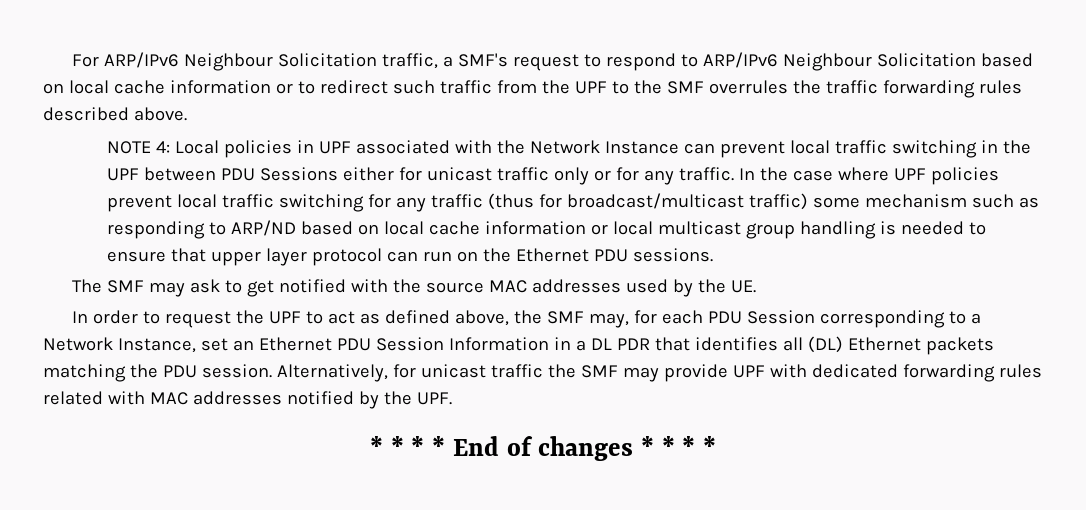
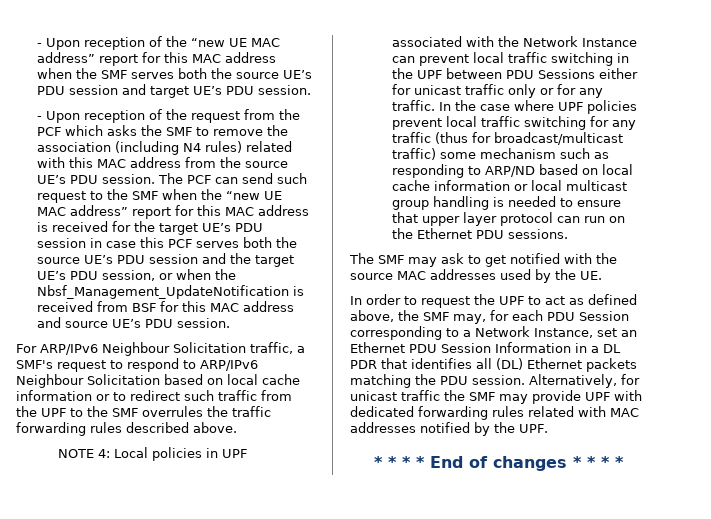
(71, 60) none -> [37,36,281,50] [37,52,277,66] [37,68,313,79] [37,84,312,98] [37,109,301,123] [37,125,289,136] [37,141,293,155] [37,157,289,168] [37,173,308,184] [37,189,283,203] [37,205,310,219] [37,221,264,235] [37,237,298,248] [37,253,295,267] [37,269,237,281] [37,285,305,299] [37,301,295,312] [37,317,231,328] - Upon reception of the “new UE MAC address” report for this MAC address when the SMF serves both the source UE’s PDU session and target UE’s PDU session. // - Upon reception of the request from the PCF which asks the SMF to remove the association (including N4 rules) related with this MAC address from the source UE’s PDU session. The PCF can send such request to the SMF when the “new UE MAC address” report for this MAC address is received for the target UE’s PDU session in case this PCF serves both the source UE’s PDU session and the target UE’s PDU session, or when the Nbsf_Management_UpdateNotification is received from BSF for this MAC address and source UE’s PDU session. //

